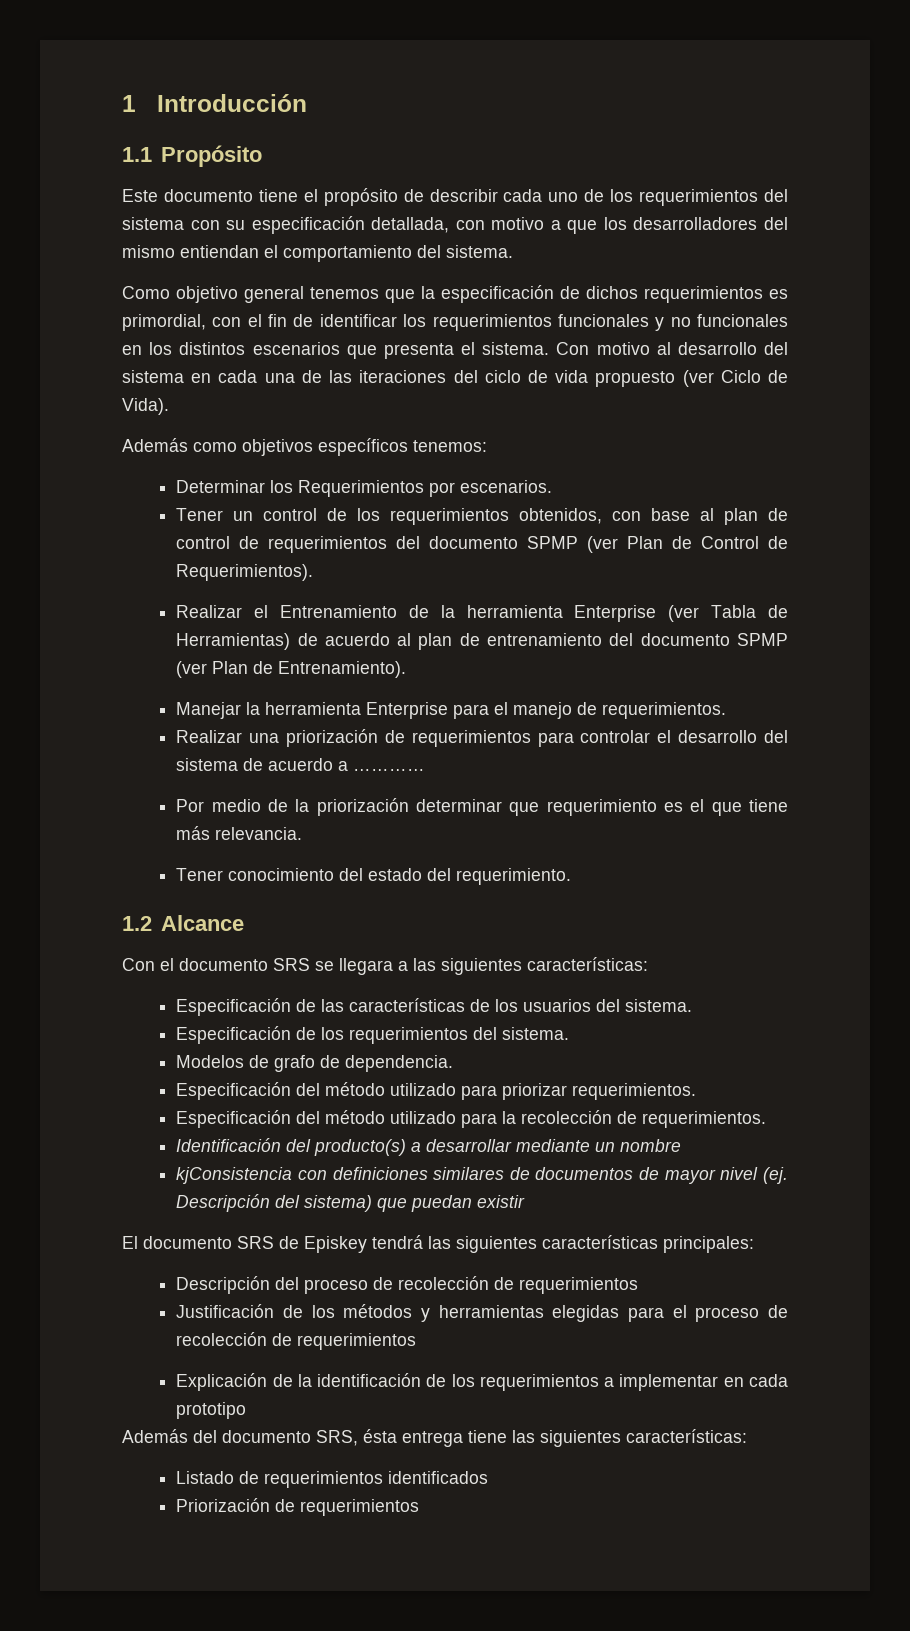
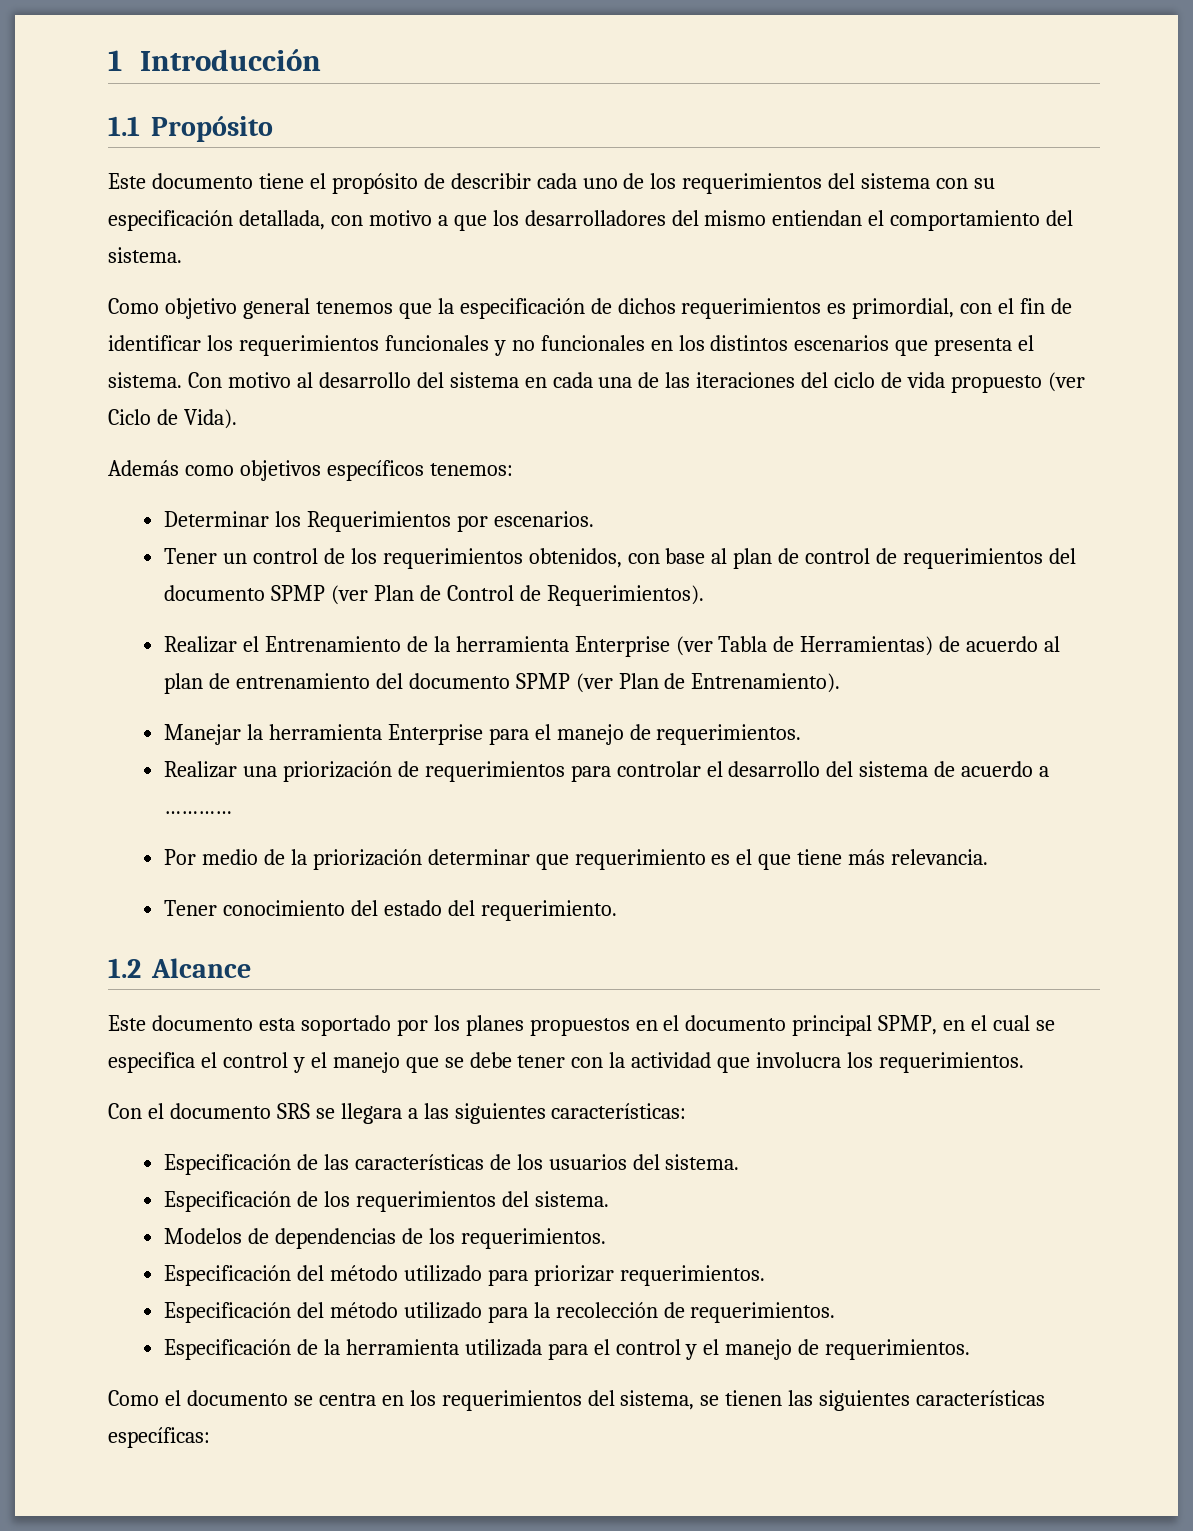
(244, 923) none -> [108,1015,1056,1036] [108,1052,1025,1073] // Este documento esta soportado por los planes propuestos en el documento principal SPMP, en el cual se especifica el control y el manejo que se debe tener con la actividad que involucra los requerimientos.
[274,1055,454,1072] grafo de dependencia. -> [274,1228,606,1249] dependencias de los requerimientos.
[176,1138,682,1156] [176,1167,789,1184] [176,1194,526,1212] [122,1235,754,1253] [176,1276,639,1294] [176,1304,788,1322] [176,1332,417,1350] [176,1373,789,1391] [176,1402,247,1419] [122,1429,747,1447] [176,1471,489,1488] [176,1498,420,1516] Identificación del producto(s) a desarrollar mediante un nombre // kjConsistencia con definiciones similares de documentos de mayor nivel (ej. Descripción del sistema) que puedan existir // El documento SRS de Episkey tendrá las siguientes características principales: // Descripción del proceso de recolección de requerimientos // Justificación de los métodos y herramientas elegidas para el proceso de recolección de requerimientos // Explicación de la identificación de los requerimientos a implementar en cada prototipo // Además del documento SRS, ésta entrega tiene las siguientes características: // Listado de requerimientos identificados // Priorización de requerimientos -> [163,1339,971,1360] [108,1390,1046,1411] [108,1427,210,1448] Especificación de la herramienta utilizada para el control y el manejo de requerimientos. // Como el documento se centra en los requerimientos del sistema, se tienen las siguientes características específicas:

